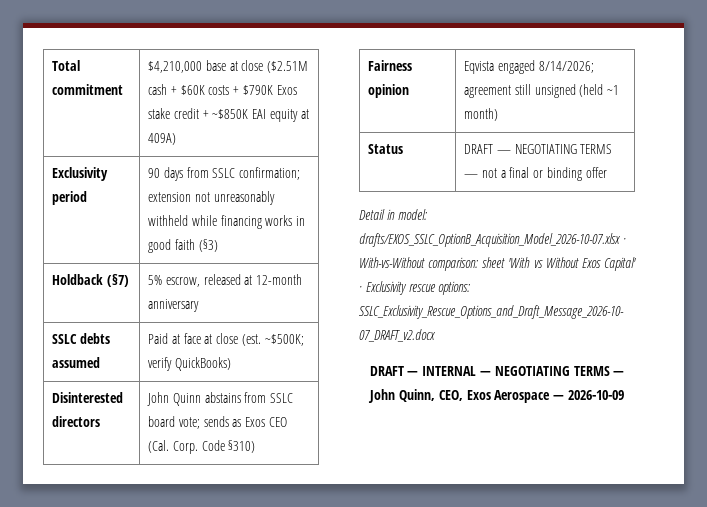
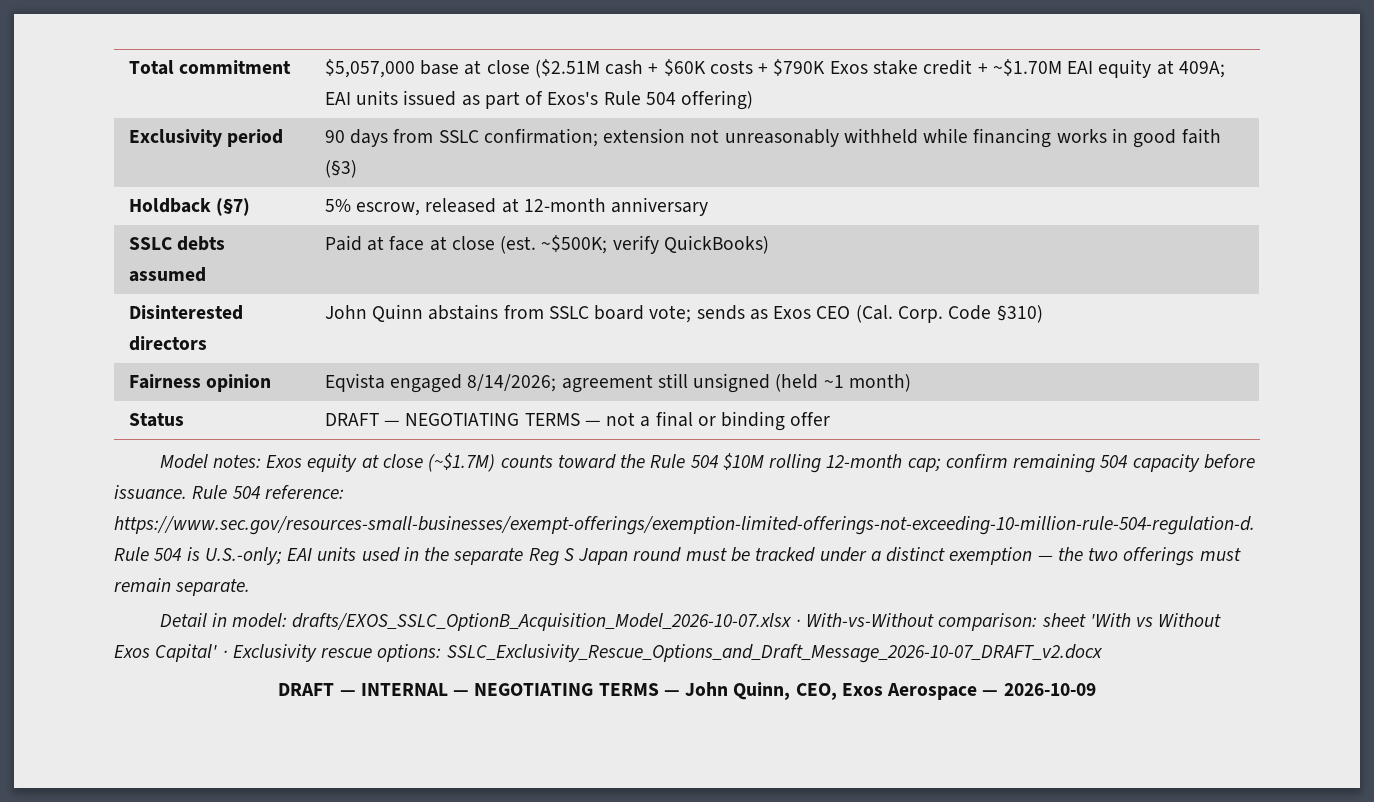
[147,61,202,73] $4,210,000 -> [324,59,415,78] $5,057,000
[212,109,249,119] ~$850K -> [992,59,1062,76] ~$1.70M
[147,133,176,145] 409A) -> [1178,61,1225,78] [324,90,754,110] 409A; EAI units issued as part of Exos's Rule 504 offering)
(607, 172) none -> [159,453,1255,473] [114,485,344,499] [114,516,1255,535] [114,547,1241,566] [114,578,251,596] // Model notes: Exos equity at close (~$1.7M) counts toward the Rule 504 $10M rolling 12-month cap; confirm remaining 504 capacity before issuance. Rule 504 reference: https://www.sec.gov/resources-small-businesses/exempt-offerings/exemption-limited-offerings-not-exceeding-10-million-rule-504-regulation-d. Rule 504 is U.S.-only; EAI units used in the separate Reg S Japan round must be tracked under a distinct exemption — the two offerings must remain separate.

